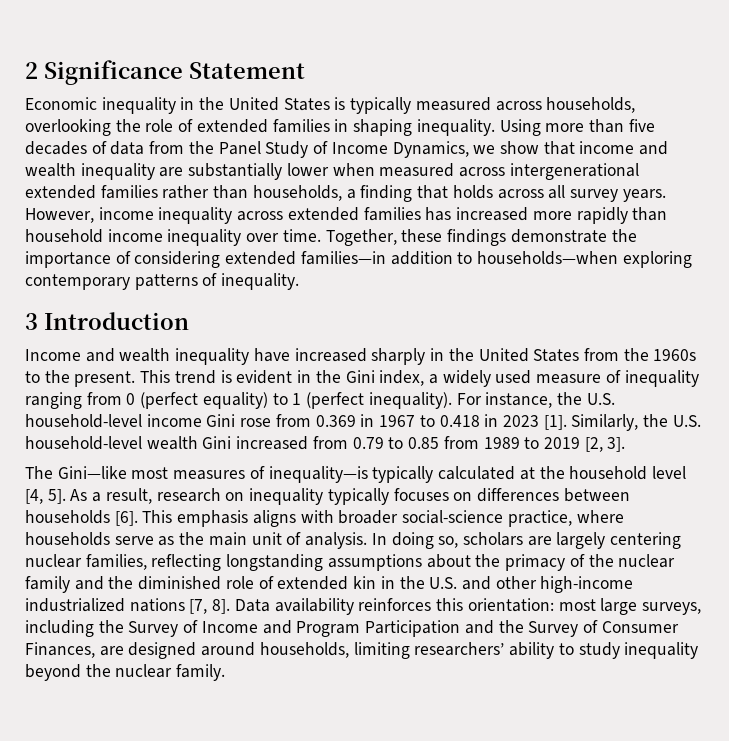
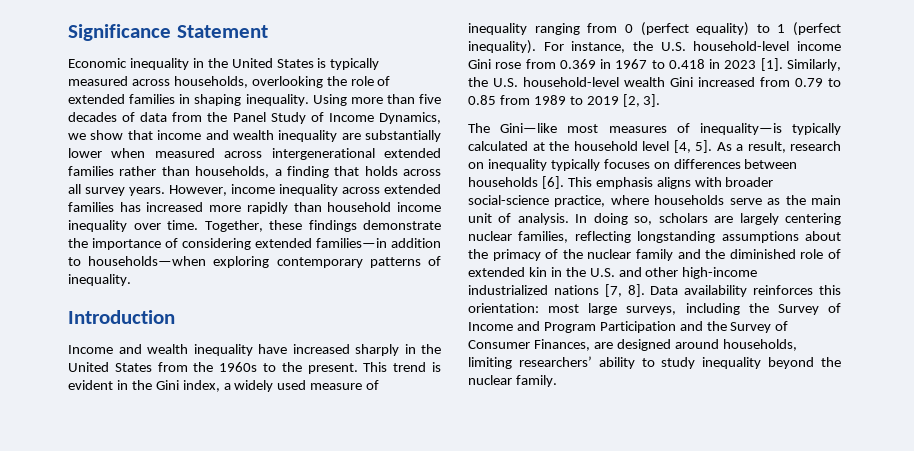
[25,62,38,79] 2 -> (68, 32) none
[25,313,38,330] 3 -> (131, 280) none

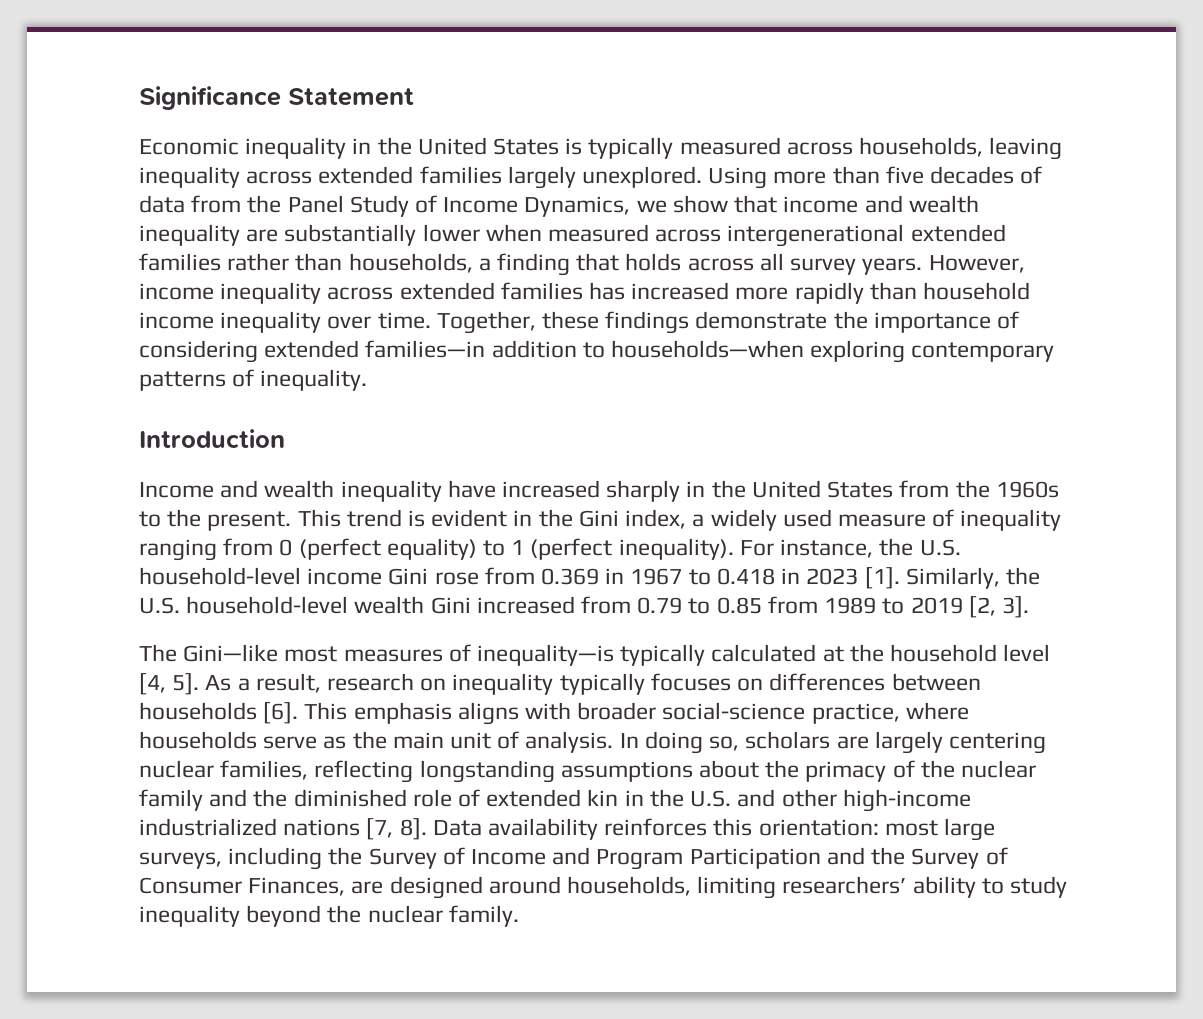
[251,76,391,88] [68,94,309,106] overlooking the role of extended families in shaping inequality. -> [989,137,1063,160] [139,166,703,189] leaving inequality across extended families largely unexplored.

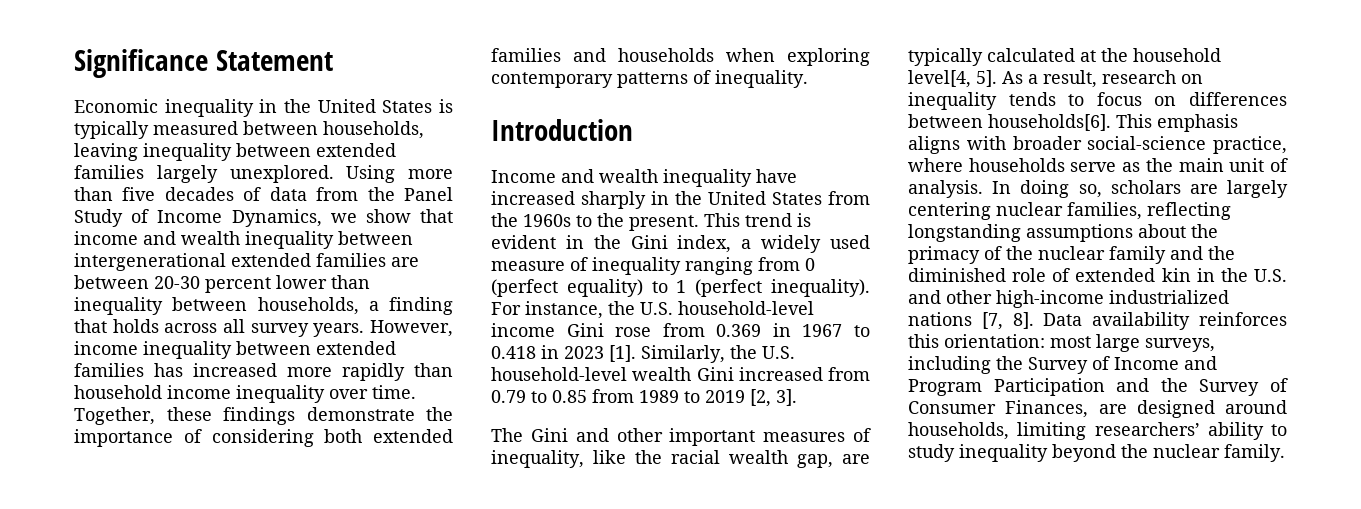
[786,142,853,155] across -> [243,121,318,135] between
[246,171,313,184] across -> [236,143,311,157] between
[246,224,1006,247] [139,253,343,271] are substantially lower when measured across intergenerational extended families rather than -> [338,231,413,245] [74,253,419,271] [74,275,370,293] [74,297,248,315] between intergenerational extended families are between 20-30 percent lower than inequality between
[327,287,394,300] across -> [236,341,311,355] between
[264,340,805,358] extended families—in addition to households—when -> [324,429,453,443] [491,48,775,62] both extended families and households when
[183,644,615,666] Gini—like most measures of inequality—is -> [530,428,871,446] [491,450,870,468] Gini and other important measures of inequality, like the racial wealth gap, are
[1003,644,1051,662] [139,673,166,695] level [4, -> [908,70,971,88] level[4,
[559,673,731,695] typically focuses -> [1008,92,1142,106] tends to focus
[139,702,299,724] households [6]. -> [988,114,1111,131] households[6].

